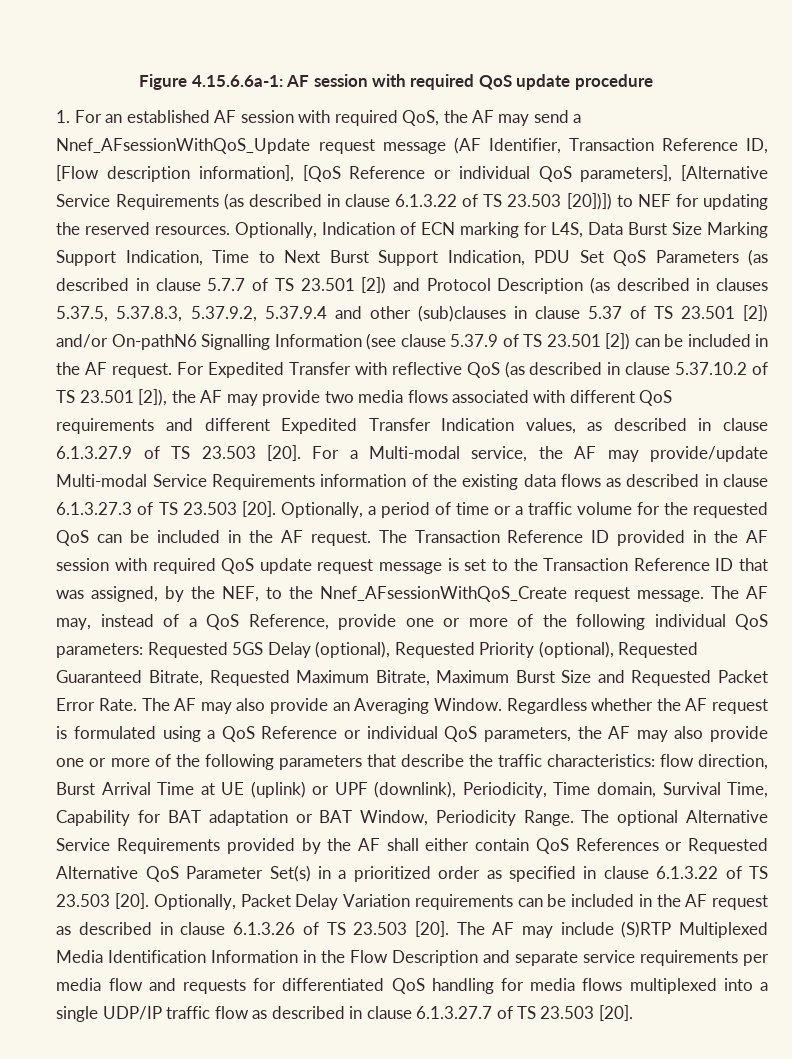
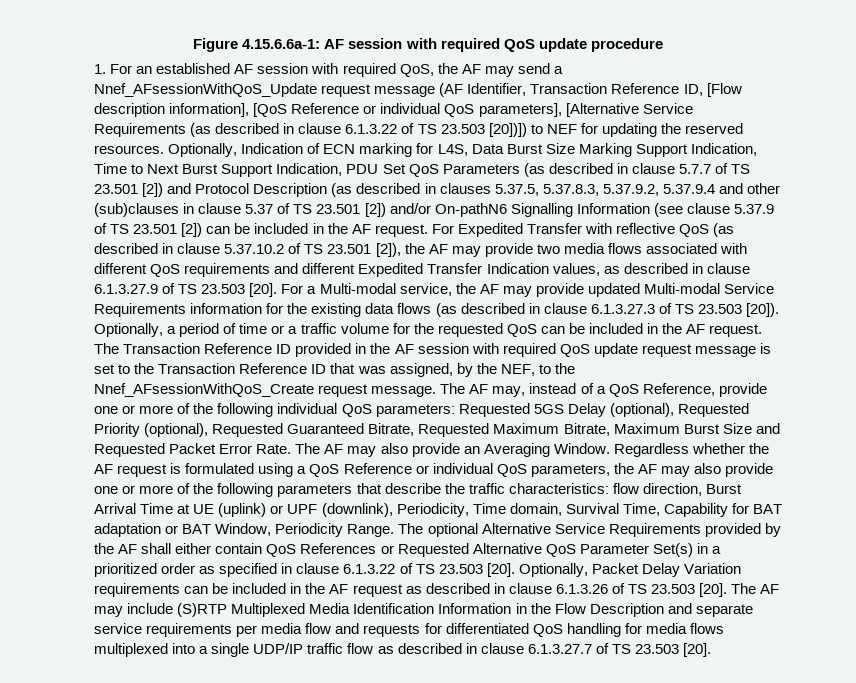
[649,446,768,462] provide/update -> [535,283,640,297] provide updated
[411,474,428,487] of -> [266,303,284,314] for
[606,478,622,487] as -> [435,303,457,317] (as
[241,501,276,517] [20]. -> [745,303,779,317] [20]).

